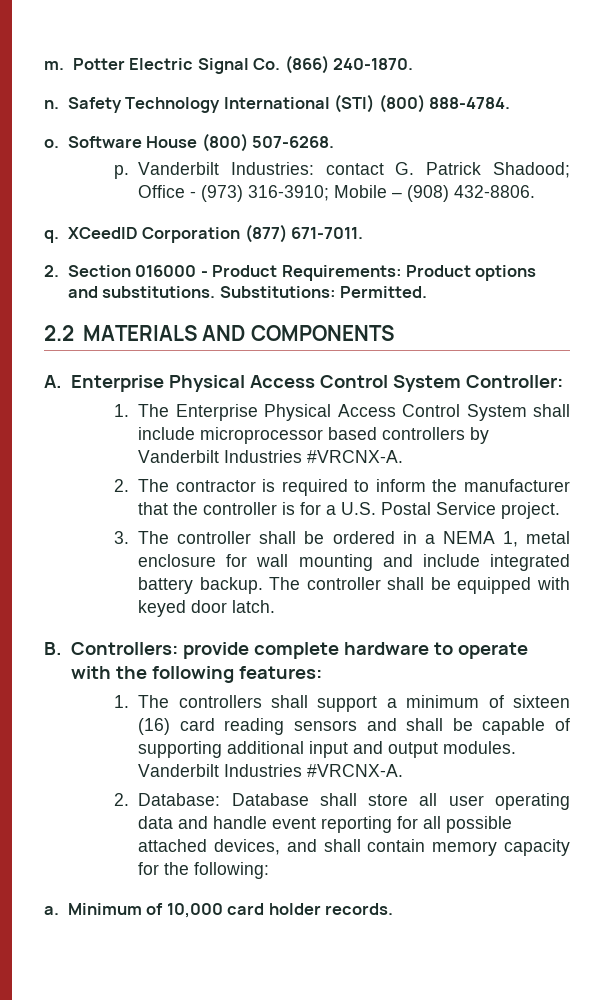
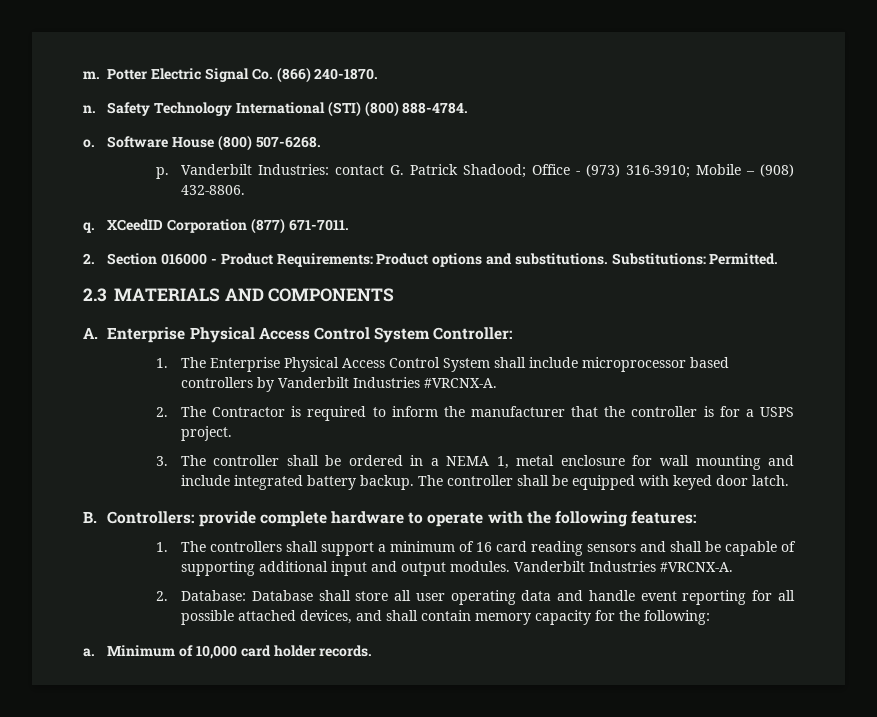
[44,325,74,341] 2.2 -> [83,288,107,302] 2.3
[175,480,256,492] contractor -> [212,407,286,417] Contractor
[341,502,497,515] U.S. Postal Service -> [759,407,794,417] USPS
[513,695,571,708] [138,718,171,735] sixteen (16) -> [475,542,492,552] 16

